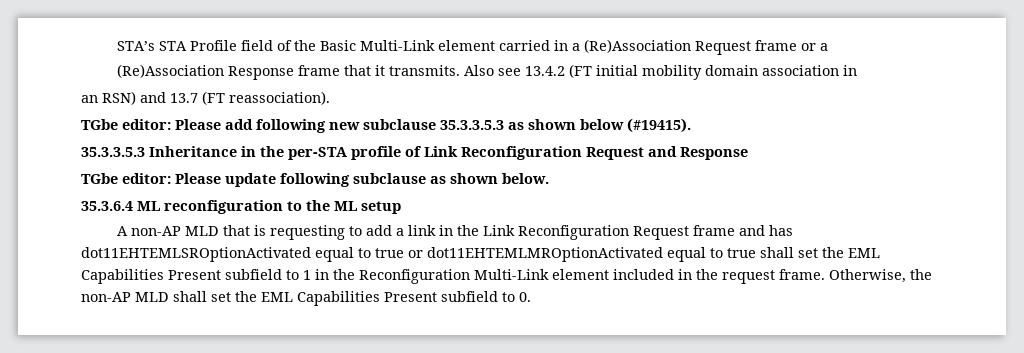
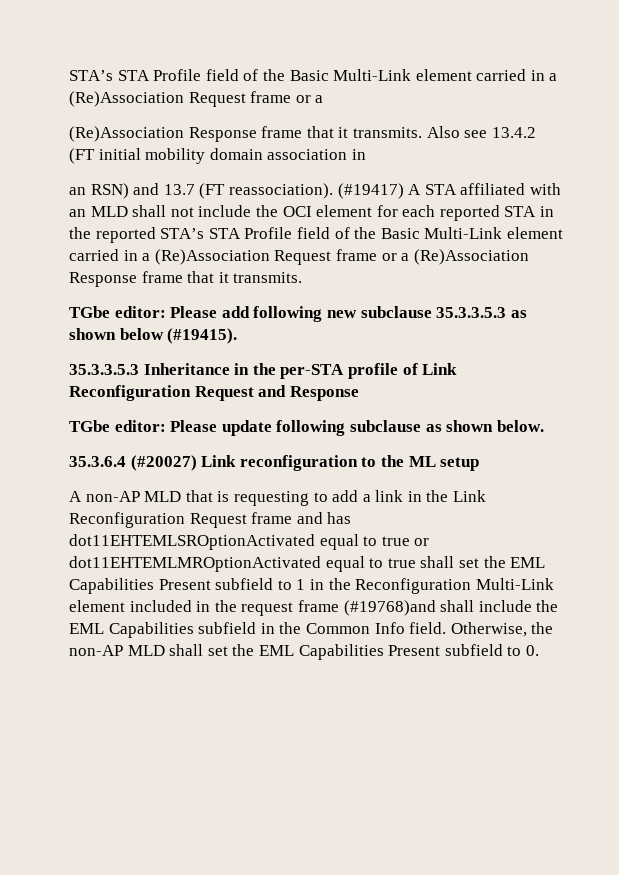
(330, 98) none -> [337,183,561,199] [69,205,555,221] [69,227,563,243] [69,249,529,265] [69,271,303,287] (#19417) A STA affiliated with an MLD shall not include the OCI element for each reported STA in the reported STA’s STA Profile field of the Basic Multi-Link element carried in a (Re)Association Request frame or a (Re)Association Response frame that it transmits.
[137,201,160,211] ML -> [130,455,237,471] (#20027) Link
[779,269,825,280] frame. -> [297,600,559,616] [69,622,447,638] frame (#19768)and shall include the EML Capabilities subfield in the Common Info field.

